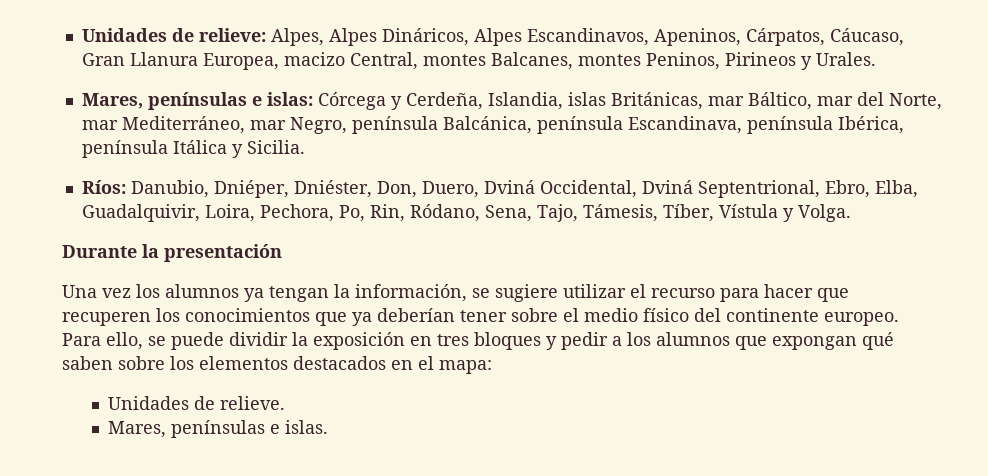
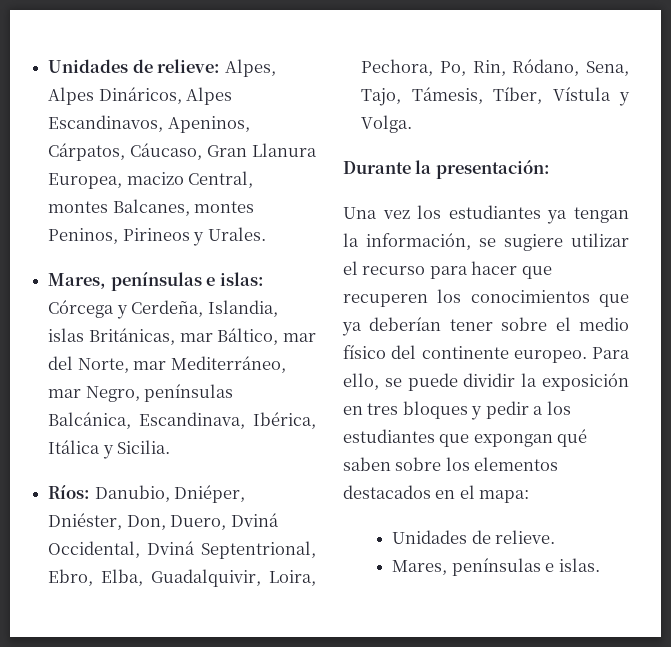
[351,116,904,134] [81,140,168,158] península Balcánica, península Escandinava, península Ibérica, península -> [144,384,234,402] [48,412,317,429] penínsulas Balcánica, Escandinava, Ibérica,
[164,244,282,262] presentación -> [435,160,550,179] presentación:
[165,284,239,298] alumnos -> [448,205,541,219] estudiantes
[656,332,730,346] alumnos -> [343,429,435,443] estudiantes

